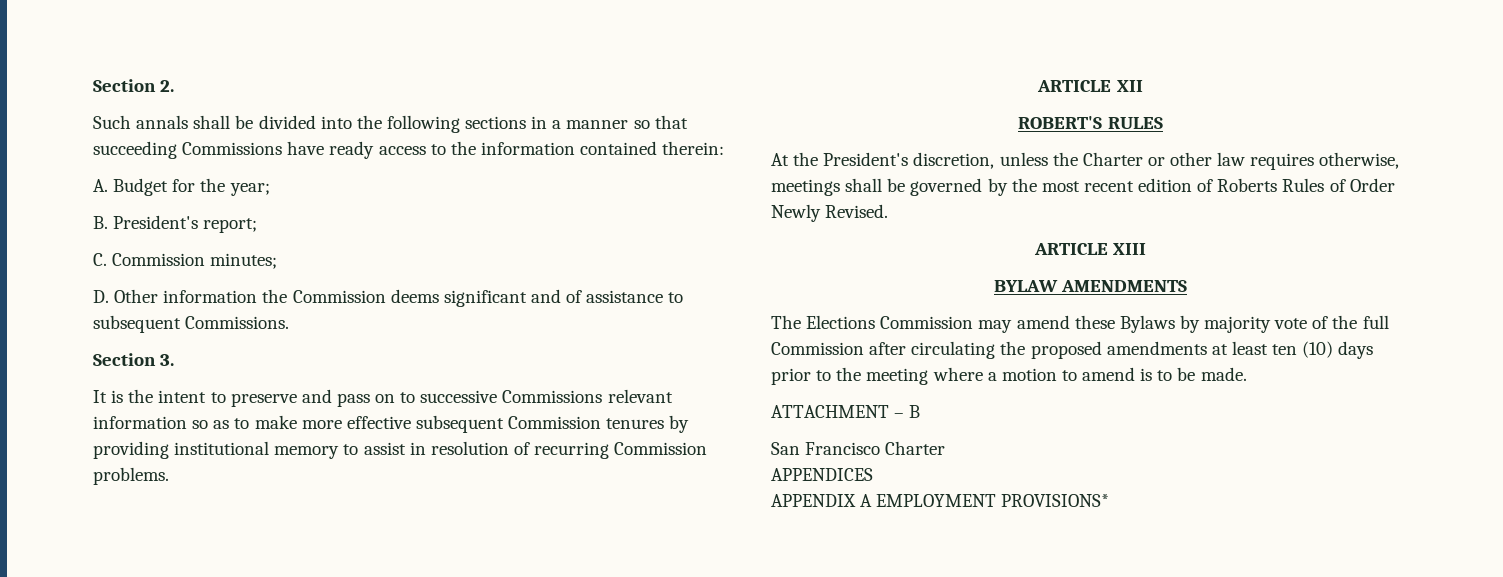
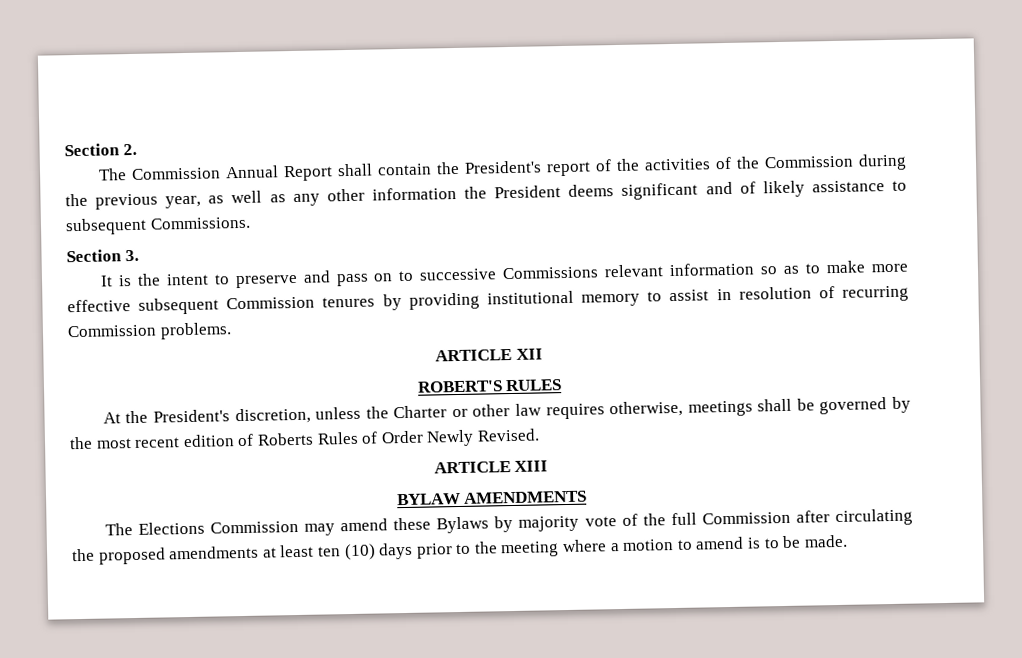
[93,115,688,133] [93,141,725,159] [93,178,270,196] [93,215,258,233] [93,253,278,269] [93,289,159,303] Such annals shall be divided into the following sections in a manner so that succeeding Commissions have ready access to the information contained therein: // A. Budget for the year; // B. President's report; // C. Commission minutes; // D. Other -> [97,153,908,182] [65,188,365,210] The Commission Annual Report shall contain the President's report of the activities of the Commission during the previous year, as well as any other
[292,290,386,303] Commission -> [494,185,562,199] President
(583, 296) none -> [762,180,805,198] likely
[771,405,921,418] [771,441,946,455] [771,468,873,481] [771,494,1110,507] // ATTACHMENT – B // San Francisco Charter // APPENDICES // APPENDIX A EMPLOYMENT PROVISIONS* -> (848, 541) none

